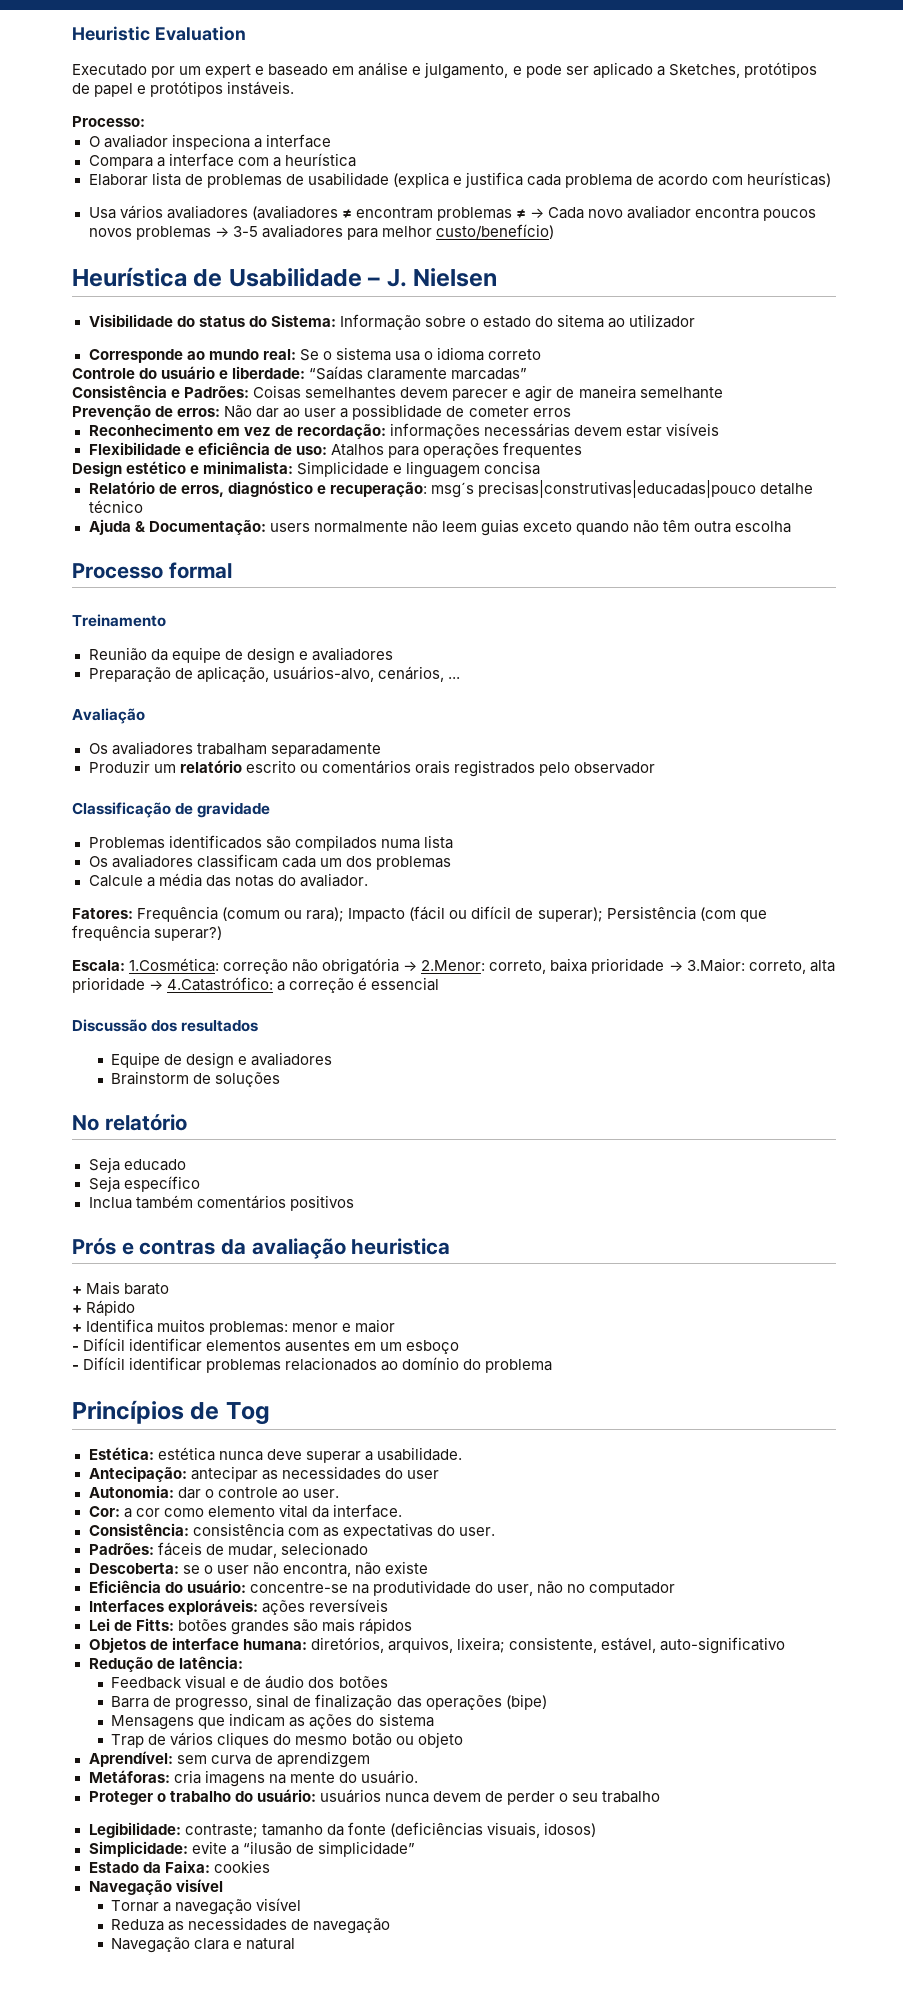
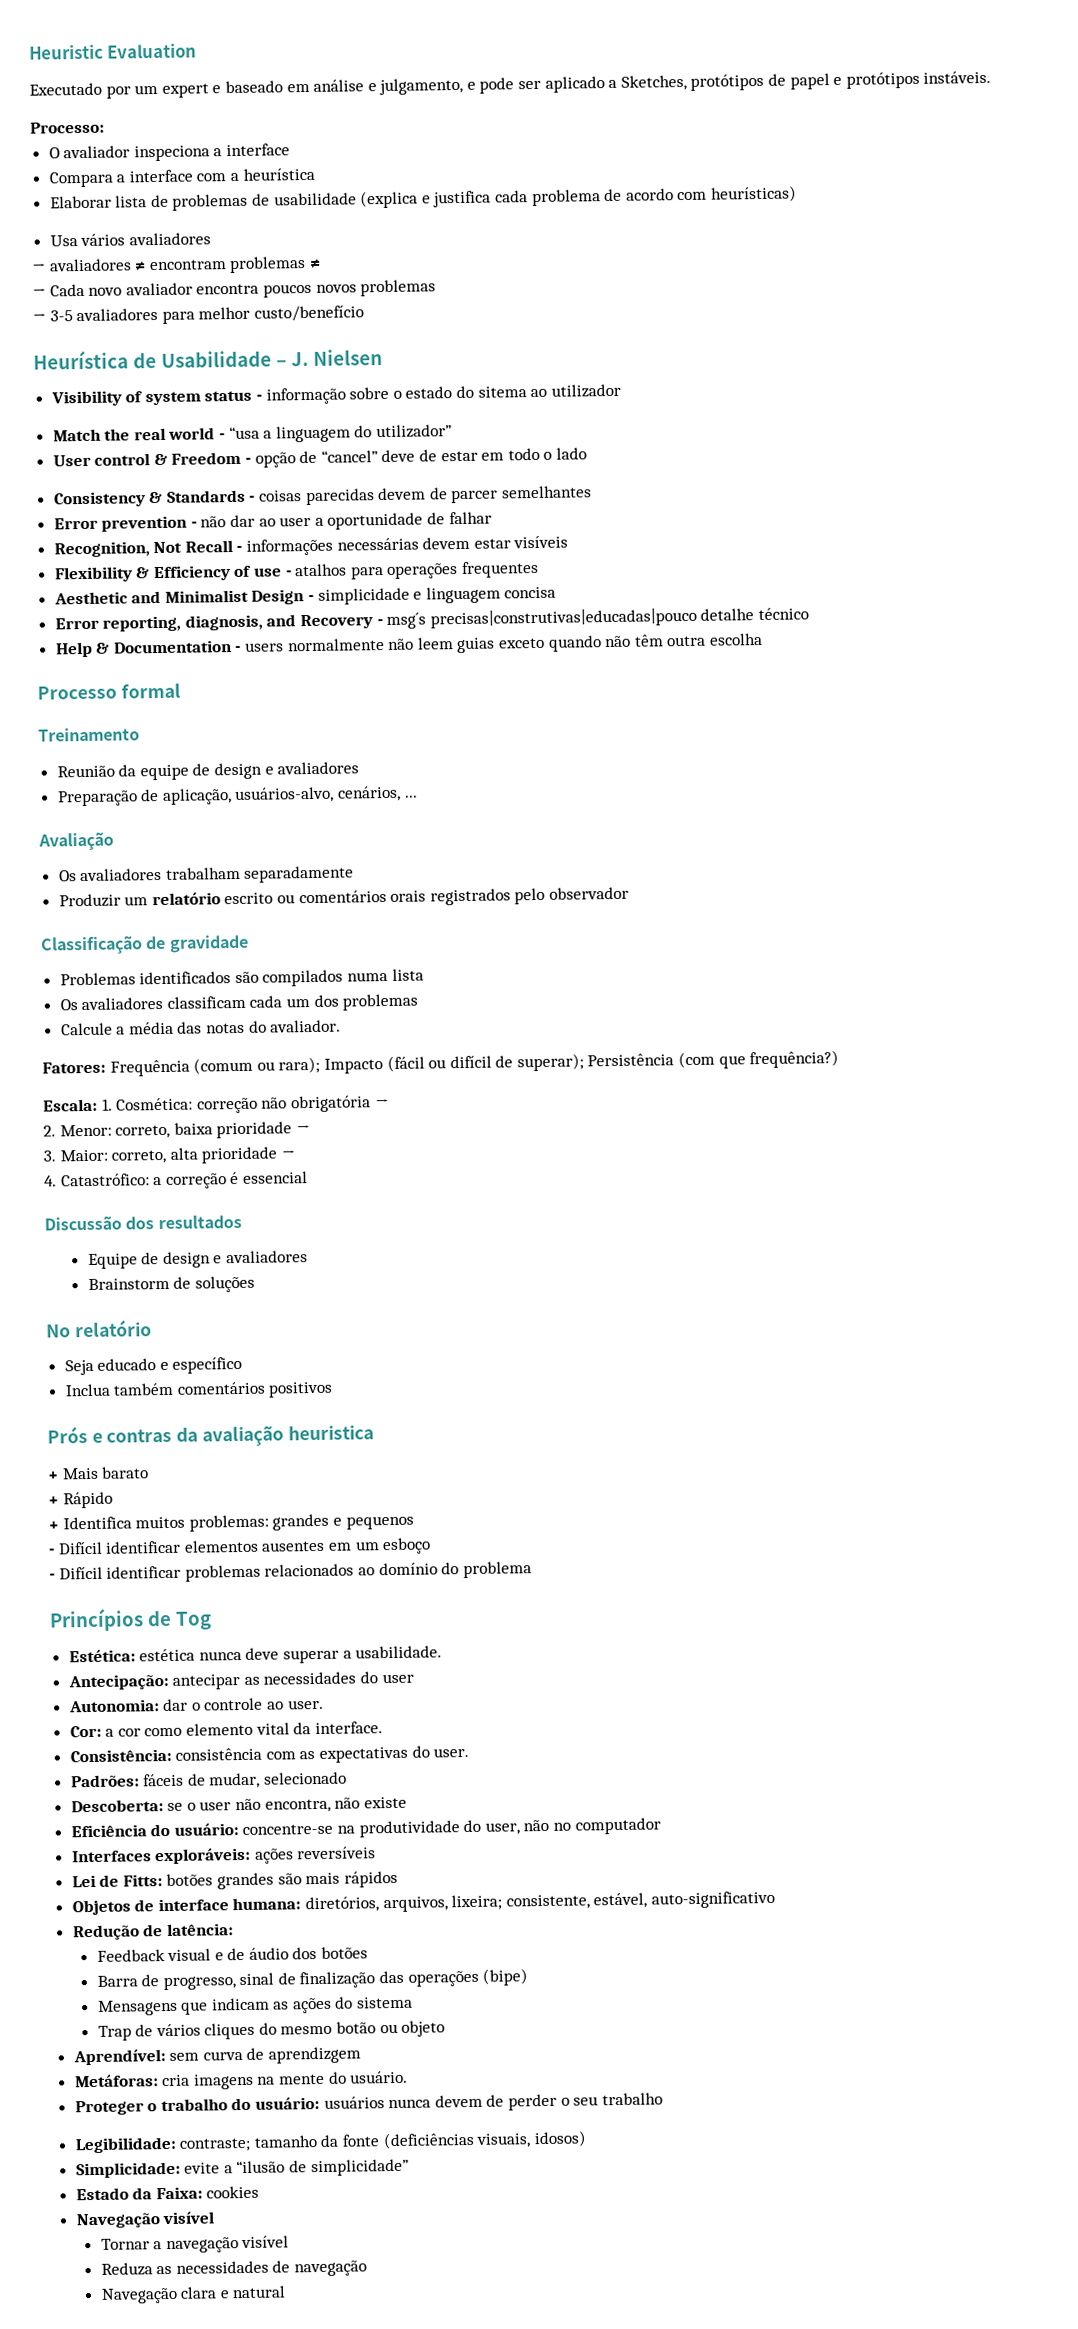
[251,205,338,220] (avaliadores -> [32,258,132,272] // → avaliadores
(526, 213) none -> (321, 263) //
(211, 233) none -> (437, 288) //
[435,224,554,239] custo/benefício) -> [253,305,364,322] custo/benefício
[88,314,421,330] Visibilidade do status do Sistema: Informação -> [50,387,346,407] Visibility of system status - informação
[88,347,542,363] [72,366,528,380] [72,385,723,402] [72,404,571,420] [88,423,386,439] Corresponde ao mundo real: Se o sistema usa o idioma correto // Controle do usuário e liberdade: “Saídas claramente marcadas” // Consistência e Padrões: Coisas semelhantes devem parecer e agir de maneira semelhante // Prevenção de erros: Não dar ao user a possiblidade de cometer erros // Reconhecimento em vez de recordação: -> [52,424,453,443] [52,447,587,468] [53,485,593,508] [53,511,492,532] [53,540,243,558] Match the real world - “usa a linguagem do utilizador” // User control & Freedom - opção de “cancel” deve de estar em todo o lado // Consistency & Standards - coisas parecidas devem de parcer semelhantes // Error prevention - não dar ao user a oportunidade de falhar // Recognition, Not Recall -
[88,442,582,458] [72,461,541,478] [88,481,427,497] Flexibilidade e eficiência de uso: Atalhos para operações frequentes // Design estético e minimalista: Simplicidade e linguagem concisa // Relatório de erros, diagnóstico e recuperação: -> [54,560,540,583] [53,586,557,605] [54,614,383,632] Flexibility & Efficiency of use - atalhos para operações frequentes // Aesthetic and Minimalist Design - simplicidade e linguagem concisa // Error reporting, diagnosis, and Recovery -
[88,519,266,535] Ajuda & Documentação: -> [55,640,242,658] Help & Documentation -
[72,925,223,941] frequência superar?) -> [749,1050,840,1069] frequência?)
[129,958,220,972] 1.Cosmética: -> [101,1097,194,1111] 1. Cosmética:
[421,960,486,971] 2.Menor: -> [43,1124,112,1137] // 2. Menor:
[686,958,745,972] 3.Maior: -> [43,1149,108,1162] // 3. Maior:
[167,977,274,991] 4.Catastrófico: -> [44,1173,150,1187] // 4. Catastrófico:
[88,1176,120,1192] // Seja -> [159,1361,169,1371] e
[292,1319,396,1333] menor e maior -> [272,1513,414,1531] grandes e pequenos

